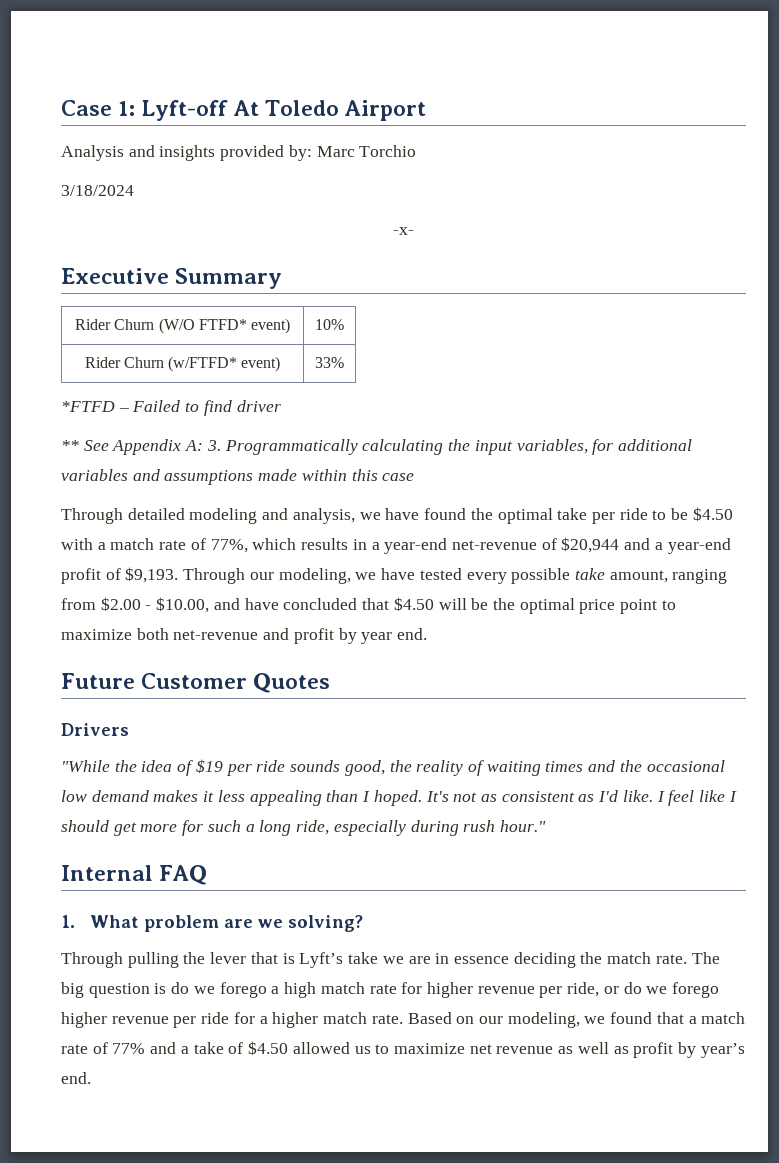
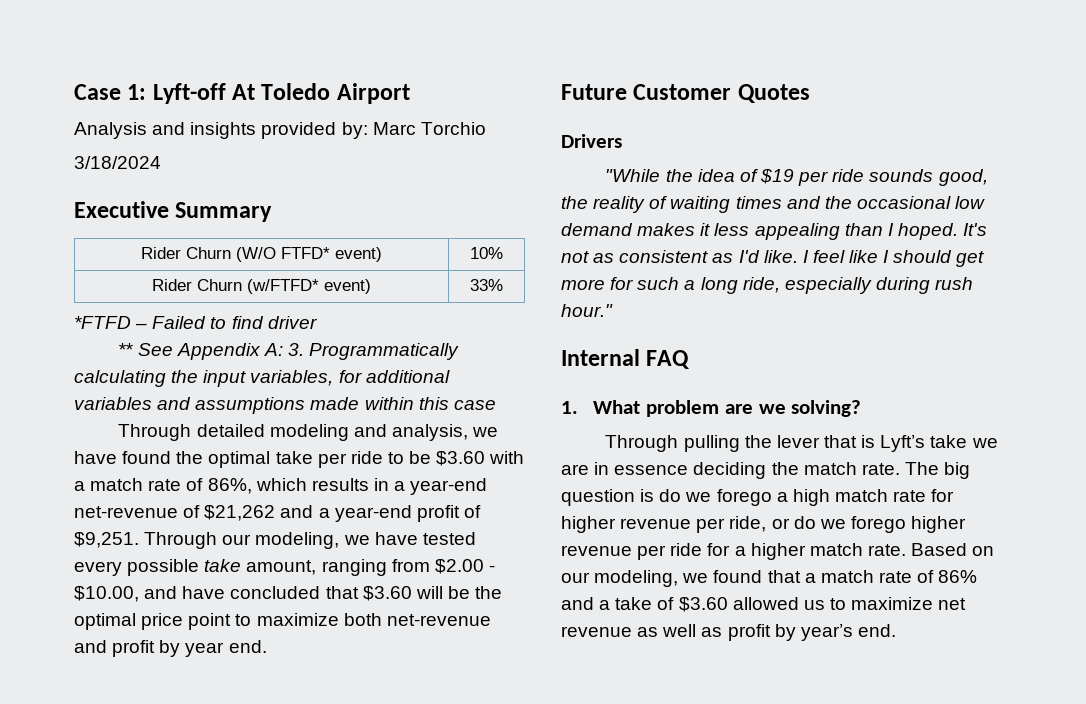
[393,227,414,235] // -x- -> (161, 162) none
[692,507,733,521] $4.50 -> [436,451,486,466] $3.60
[210,539,248,553] 77%, -> [207,478,252,494] 86%,
[561,537,620,553] $20,944 -> [204,505,276,521] $21,262
[125,567,179,583] $9,193. -> [74,532,139,548] $9,251.
[393,597,434,611] $4.50 -> [362,586,412,601] $3.60
[112,1043,146,1054] 77% -> [938,570,978,583] 86%
[248,1041,289,1055] $4.50 -> [678,597,728,612] $3.60

